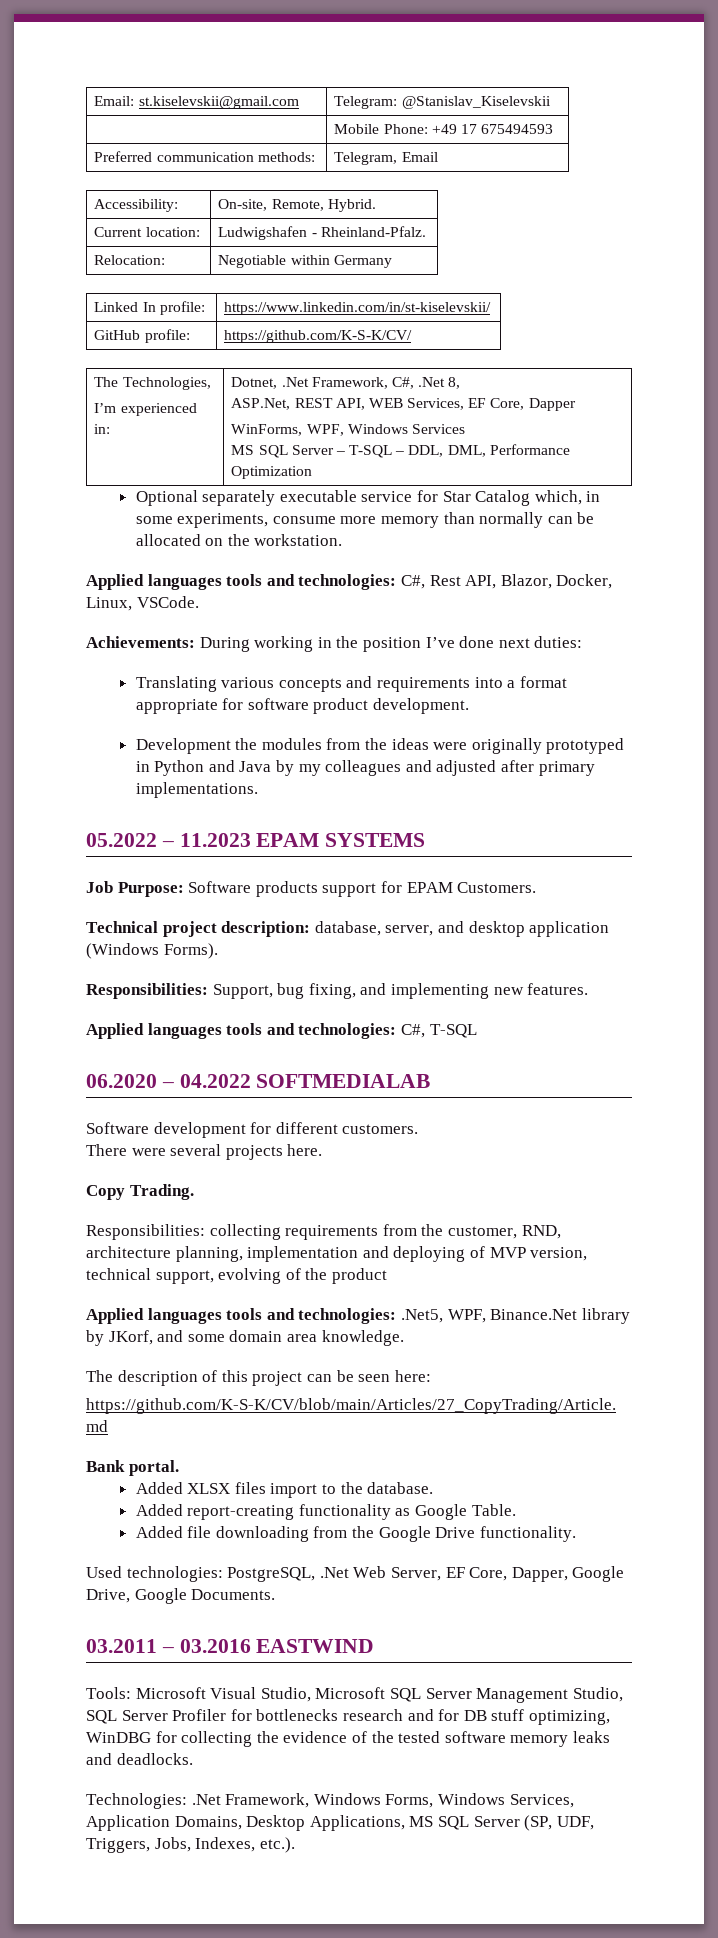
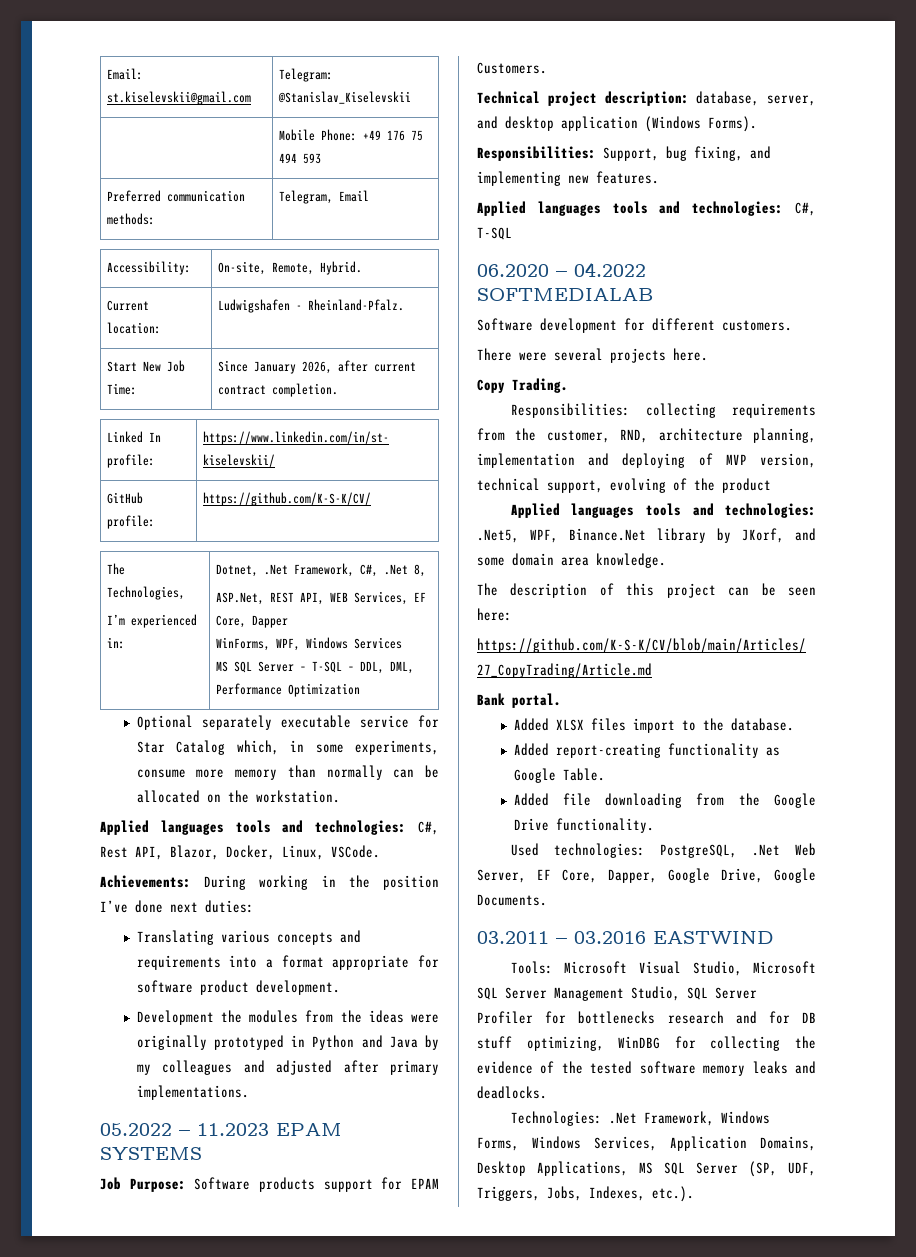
[460,124,554,134] 17 675494593 -> [386,130,423,141] [278,153,321,164] 176 75 494 593
[94,255,166,265] [218,255,392,268] Relocation: | Negotiable within Germany -> [106,360,185,372] [106,383,137,395] [217,360,416,374] [217,383,338,397] Start New Job Time: | Since January 2026, after current contract completion.

